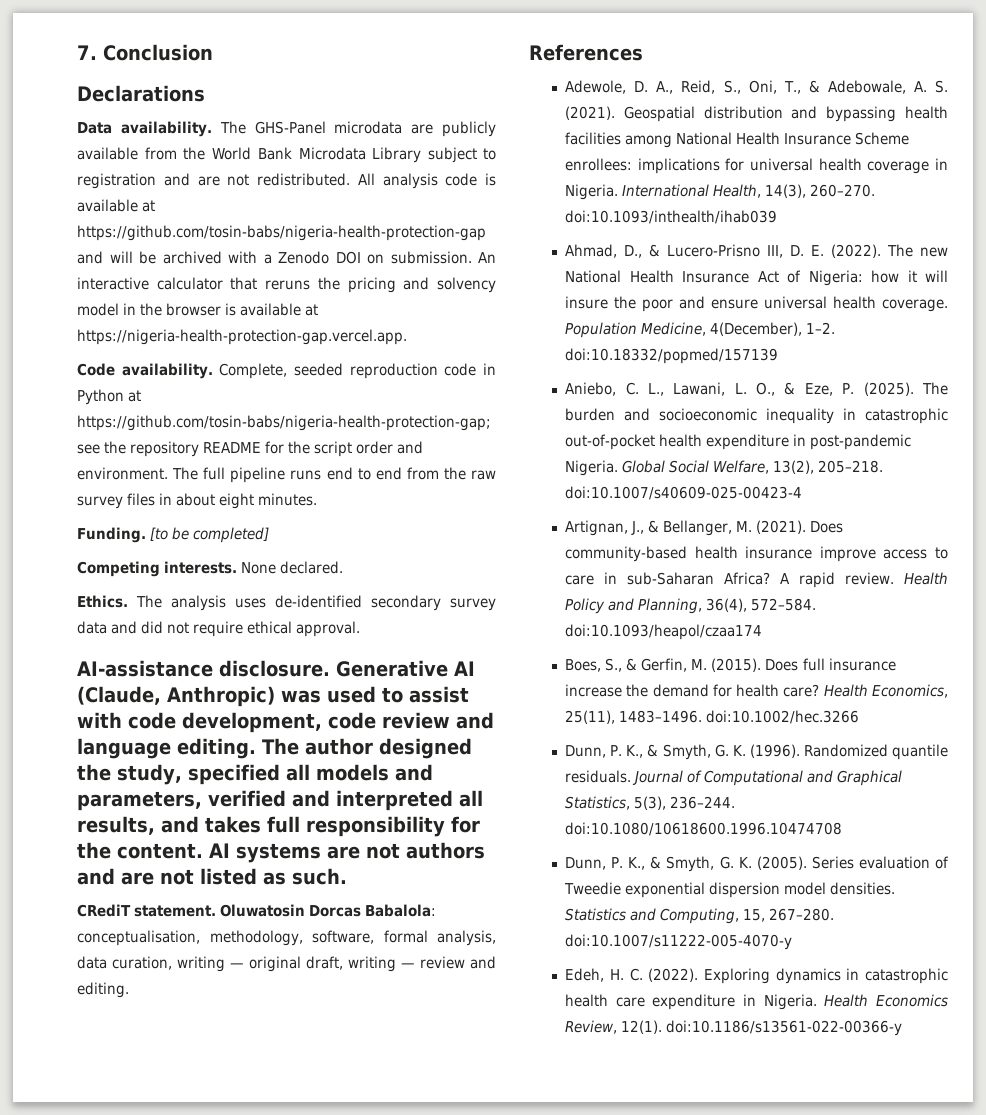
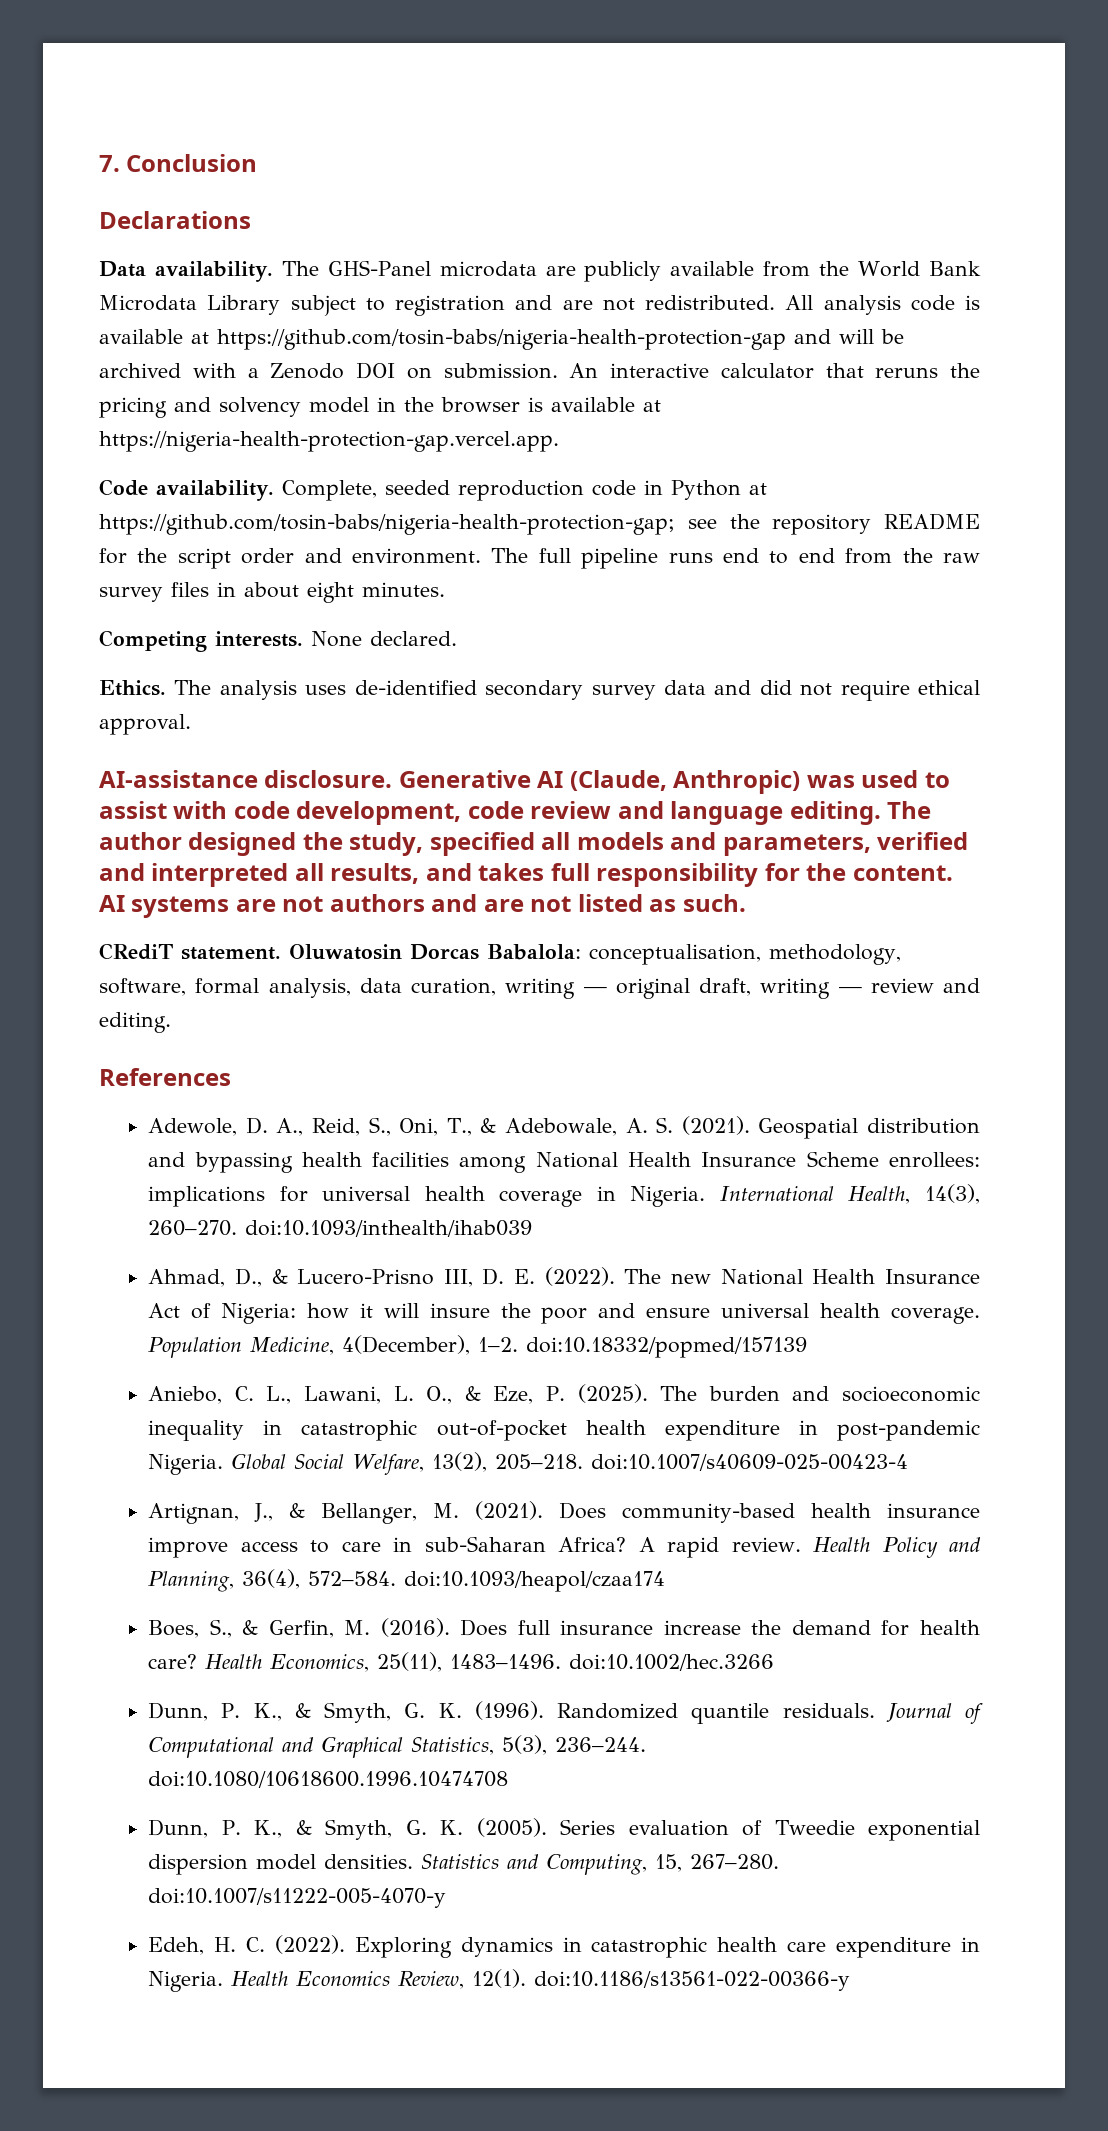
[77,527,270,543] // Funding. [to be completed] -> (445, 589) none
[711,658,762,672] (2015). -> [380,1618,450,1637] (2016).

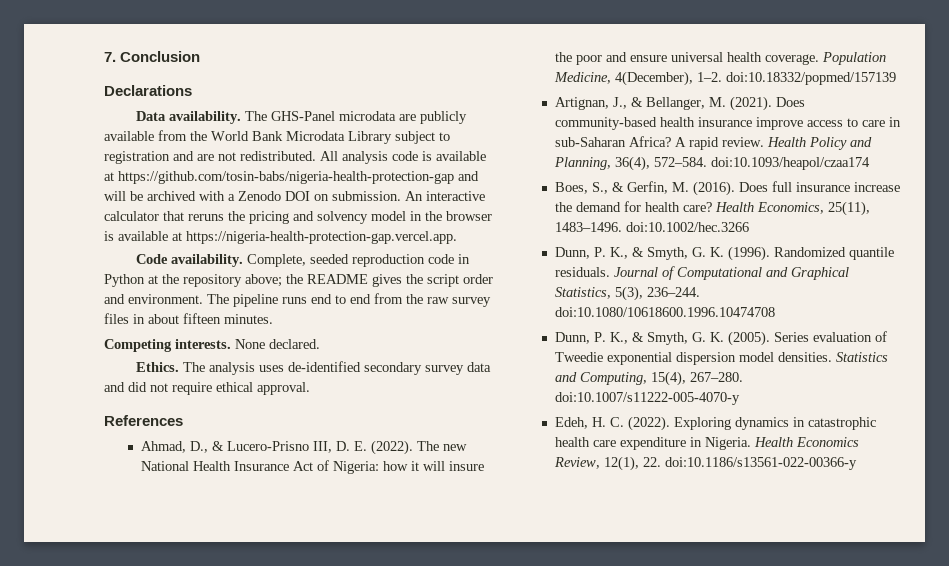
[99,513,980,535] [99,548,127,564] https://github.com/tosin-babs/nigeria-health-protection-gap; see the repository README for -> [162,274,402,287] the repository above; the README gives
[538,548,571,563] full -> (229, 299) none
[307,582,354,603] eight -> [183,313,221,324] fifteen
[99,770,950,794] [99,801,932,825] [99,832,969,856] [99,863,953,887] [99,894,746,918] [99,943,901,965] [99,978,980,999] [99,1012,171,1033] [99,1068,231,1086] [148,1116,981,1139] [148,1151,980,1173] [148,1184,980,1207] [148,1220,533,1237] AI-assistance disclosure. Generative AI (Claude, Anthropic) was used to assist with code development, code review and language editing. The author designed the study, specified all models and parameters, verified and interpreted all results, and takes full responsibility for the content. AI systems are not authors and are not listed as such. // CRediT statement. Oluwatosin Dorcas Babalola: conceptualisation, methodology, software, formal analysis, data curation, writing — original draft, writing — review and editing. // References // Adewole, D. A., Reid, S., Oni, T., & Adebowale, A. S. (2021). Geospatial distribution and bypassing health facilities among National Health Insurance Scheme enrollees: implications for universal health coverage in Nigeria. International Health, 14(3), 260–270. doi:10.1093/inthealth/ihab039 -> [104,415,183,426] References
[148,1384,981,1404] [148,1420,981,1441] [148,1452,909,1475] // Aniebo, C. L., Lawani, L. O., & Eze, P. (2025). The burden and socioeconomic inequality in catastrophic out-of-pocket health expenditure in post-pandemic Nigeria. Global Social Welfare, 13(2), 205–218. doi:10.1007/s40609-025-00423-4 -> (897, 78) none
[655,1854,683,1872] 15, -> [651,371,687,386] 15(4),
[472,1969,527,1988] 12(1). -> [604,456,662,471] 12(1), 22.

